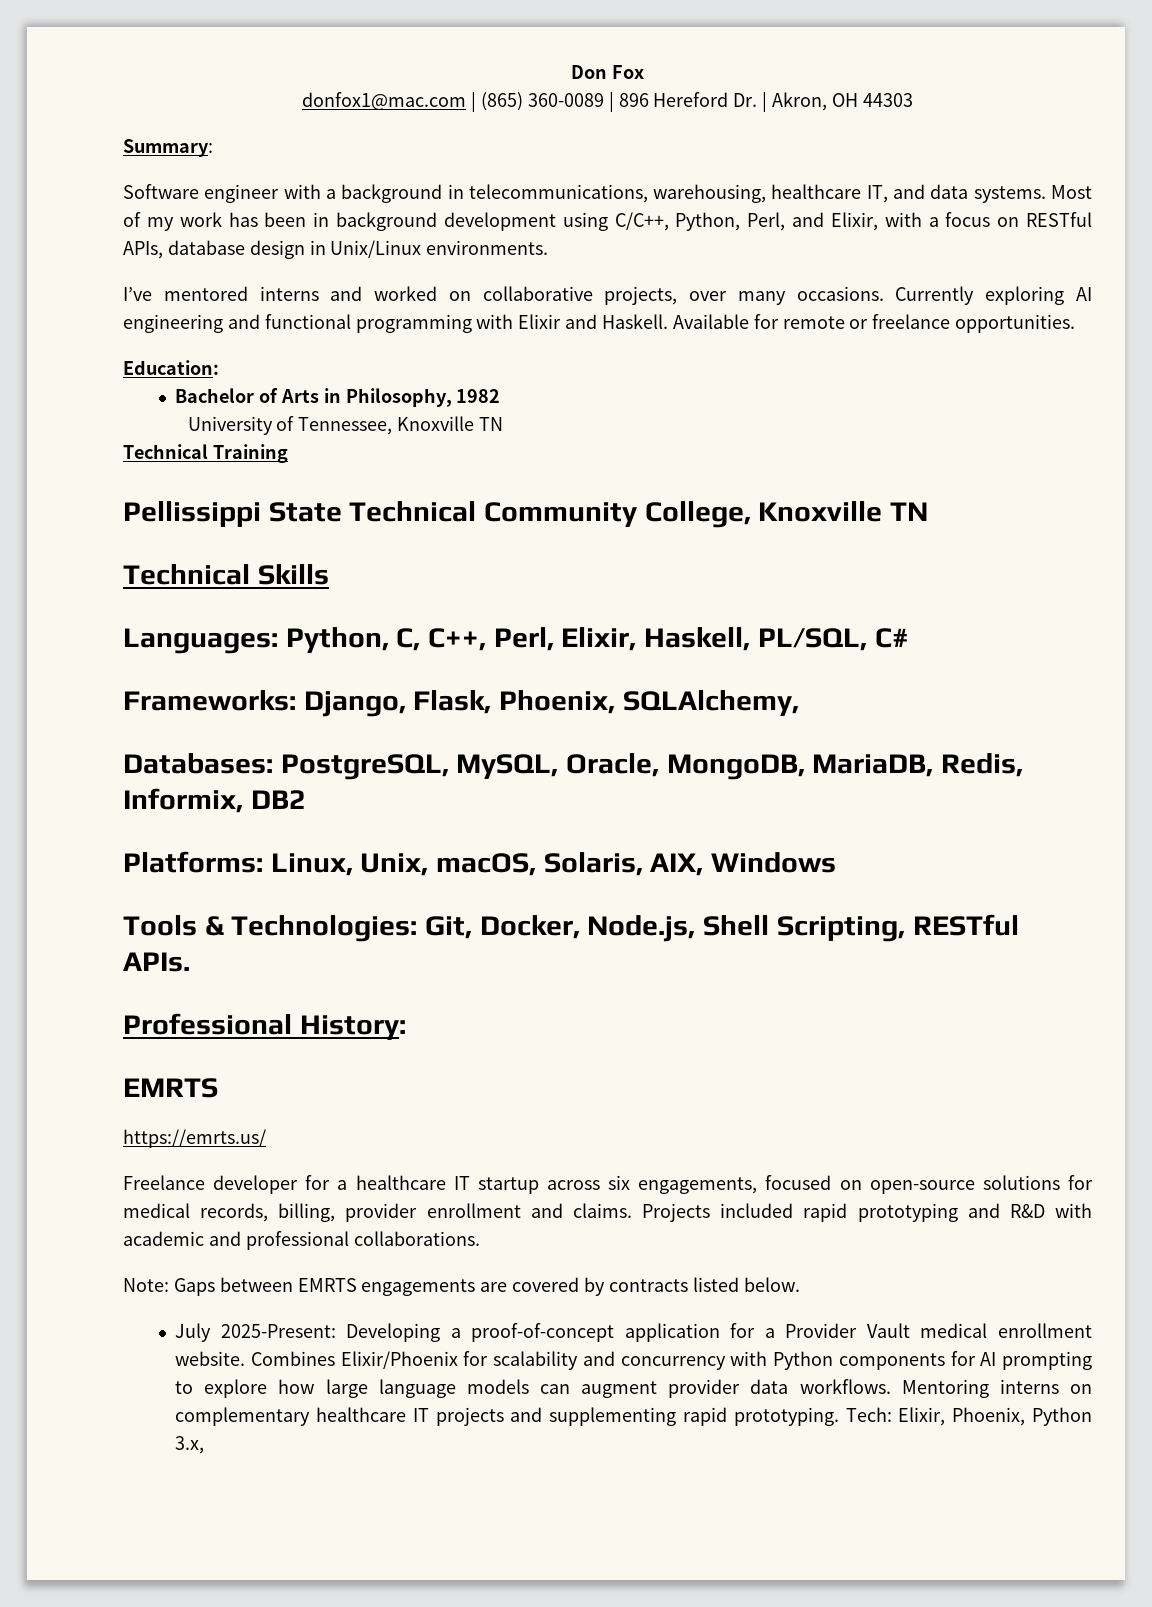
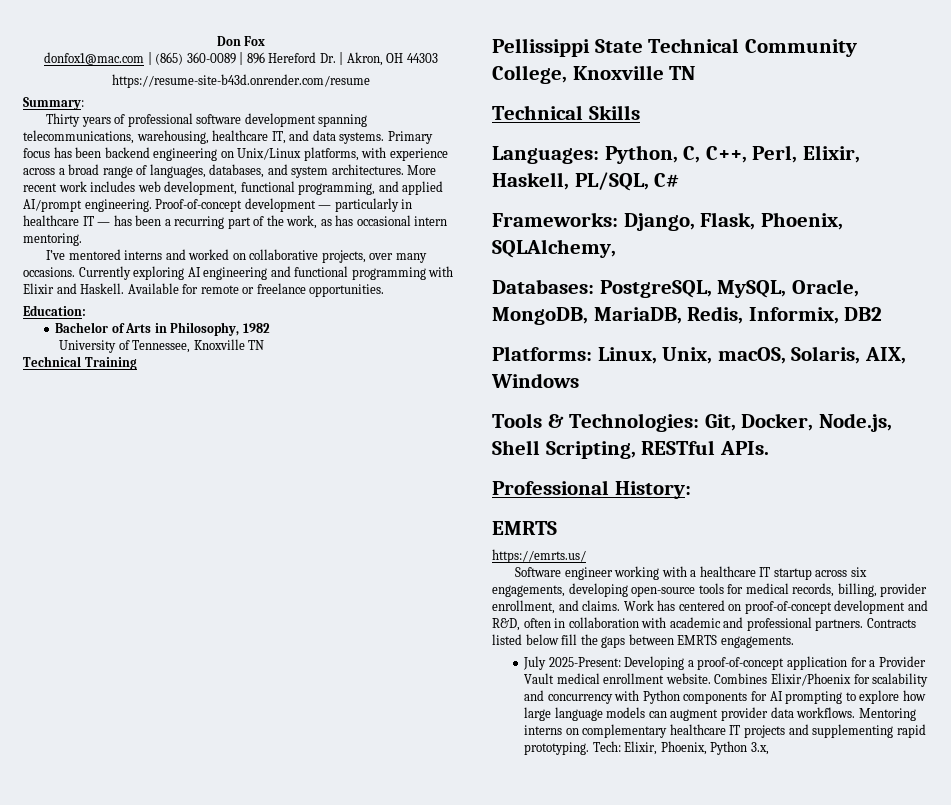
(913, 100) none -> [112,74,370,88] // https://resume-site-b43d.onrender.com/resume
[123,184,464,203] Software engineer with a background in -> [46,113,368,127] Thirty years of professional software development spanning
[1050,185,1092,199] [123,212,1093,231] [123,240,549,259] Most of my work has been in background development using C/C++, Python, Perl, and Elixir, with a focus on RESTful APIs, database design in Unix/Linux environments. -> [387,131,433,144] [23,147,448,161] [23,164,437,178] [23,181,444,195] [23,198,413,212] [23,215,448,229] [23,233,82,246] Primary focus has been backend engineering on Unix/Linux platforms, with experience across a broad range of languages, databases, and system architectures. More recent work includes web development, functional programming, and applied AI/prompt engineering. Proof-of-concept development — particularly in healthcare IT — has been a recurring part of the work, as has occasional intern mentoring.
[123,1175,331,1194] Freelance developer for -> [515,566,687,580] Software engineer working with
[765,1175,1060,1194] focused on open-source solutions -> [568,583,724,597] developing open-source tools
[426,1203,521,1218] enrollment -> [492,600,555,614] enrollment,
[642,1203,1092,1222] [123,1231,480,1250] [123,1277,800,1296] Projects included rapid prototyping and R&D with academic and professional collaborations. // Note: Gaps between EMRTS engagements are covered by contracts listed below. -> [623,600,928,614] [492,617,916,631] [492,634,794,648] Work has centered on proof-of-concept development and R&D, often in collaboration with academic and professional partners. Contracts listed below fill the gaps between EMRTS engagements.

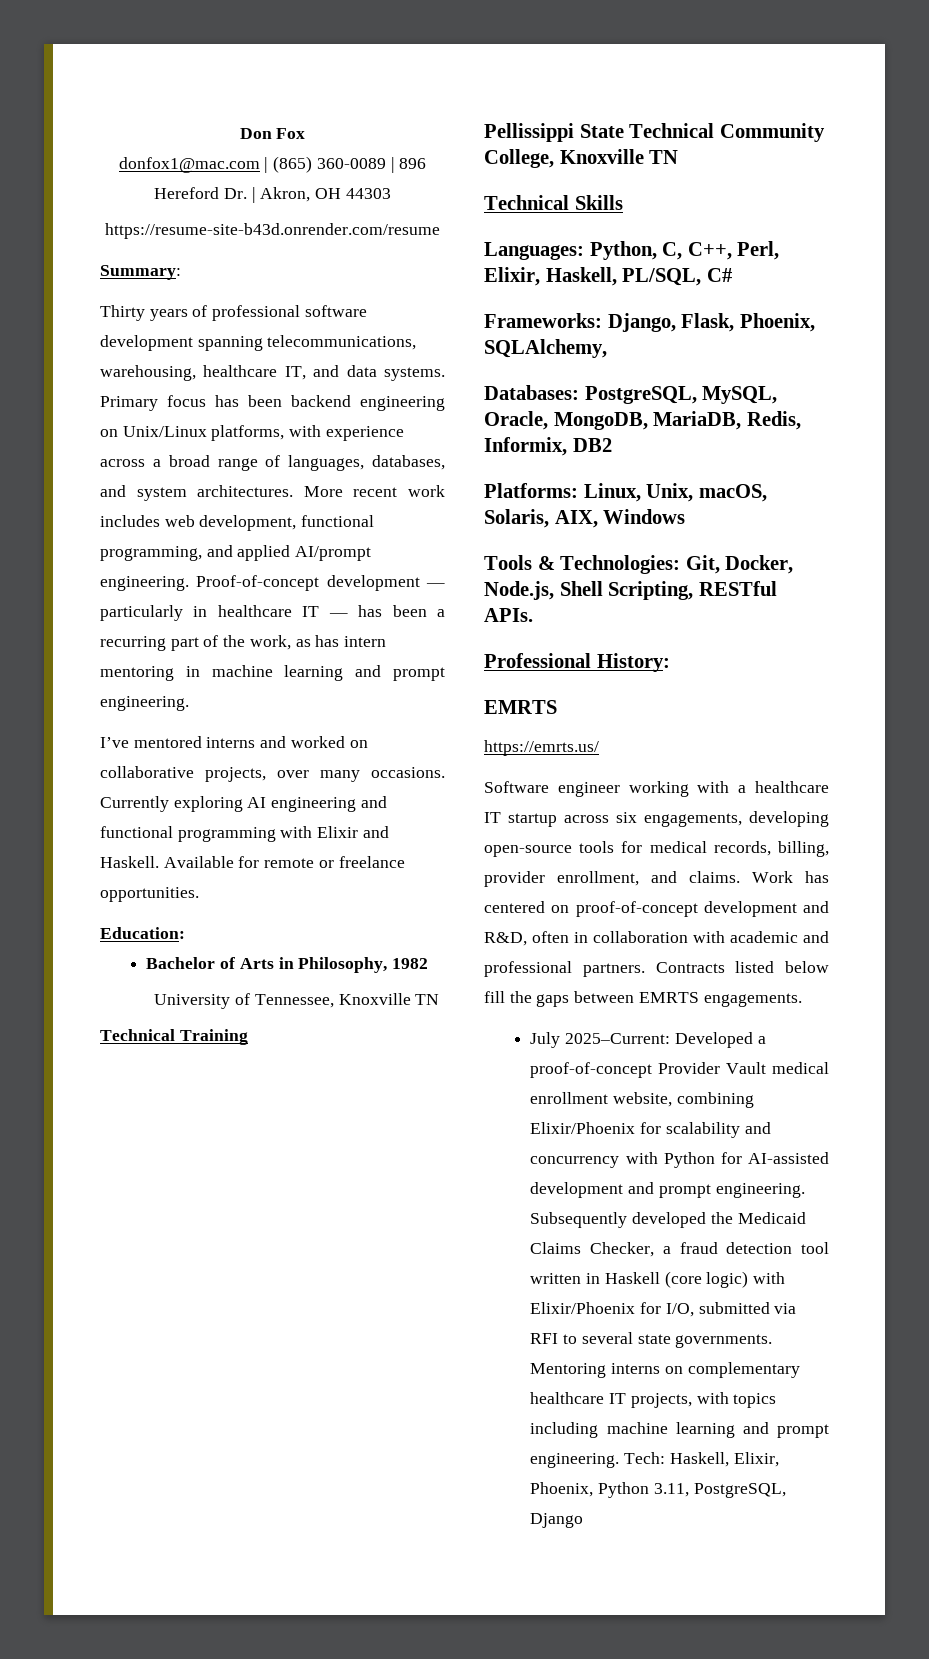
[356,215,448,226] [23,233,82,246] occasional intern mentoring. -> [344,636,387,647] [100,665,446,681] [100,696,189,711] intern mentoring in machine learning and prompt engineering.
[548,656,876,670] 2025-Present: Developing a proof-of-concept application for a -> [565,1032,766,1048] [530,1062,653,1078] 2025–Current: Developed a proof-of-concept
[665,673,768,684] website. Combines -> [613,1092,754,1108] website, combining
[683,690,926,704] [524,707,856,721] components for AI prompting to explore how large language models can augment provider data workflows. -> [720,1152,829,1164] [530,1182,805,1198] [530,1212,806,1228] [530,1242,829,1257] [530,1271,786,1288] [530,1302,797,1317] [530,1332,773,1348] for AI-assisted development and prompt engineering. Subsequently developed the Medicaid Claims Checker, a fraud detection tool written in Haskell (core logic) with Elixir/Phoenix for I/O, submitted via RFI to several state governments.
[743,724,926,738] [524,741,769,755] projects and supplementing rapid prototyping. Tech: Elixir, Phoenix, Python 3.x, -> [630,1392,777,1408] [530,1422,829,1438] [530,1452,779,1468] [530,1482,786,1498] [530,1513,584,1528] projects, with topics including machine learning and prompt engineering. Tech: Haskell, Elixir, Phoenix, Python 3.11, PostgreSQL, Django

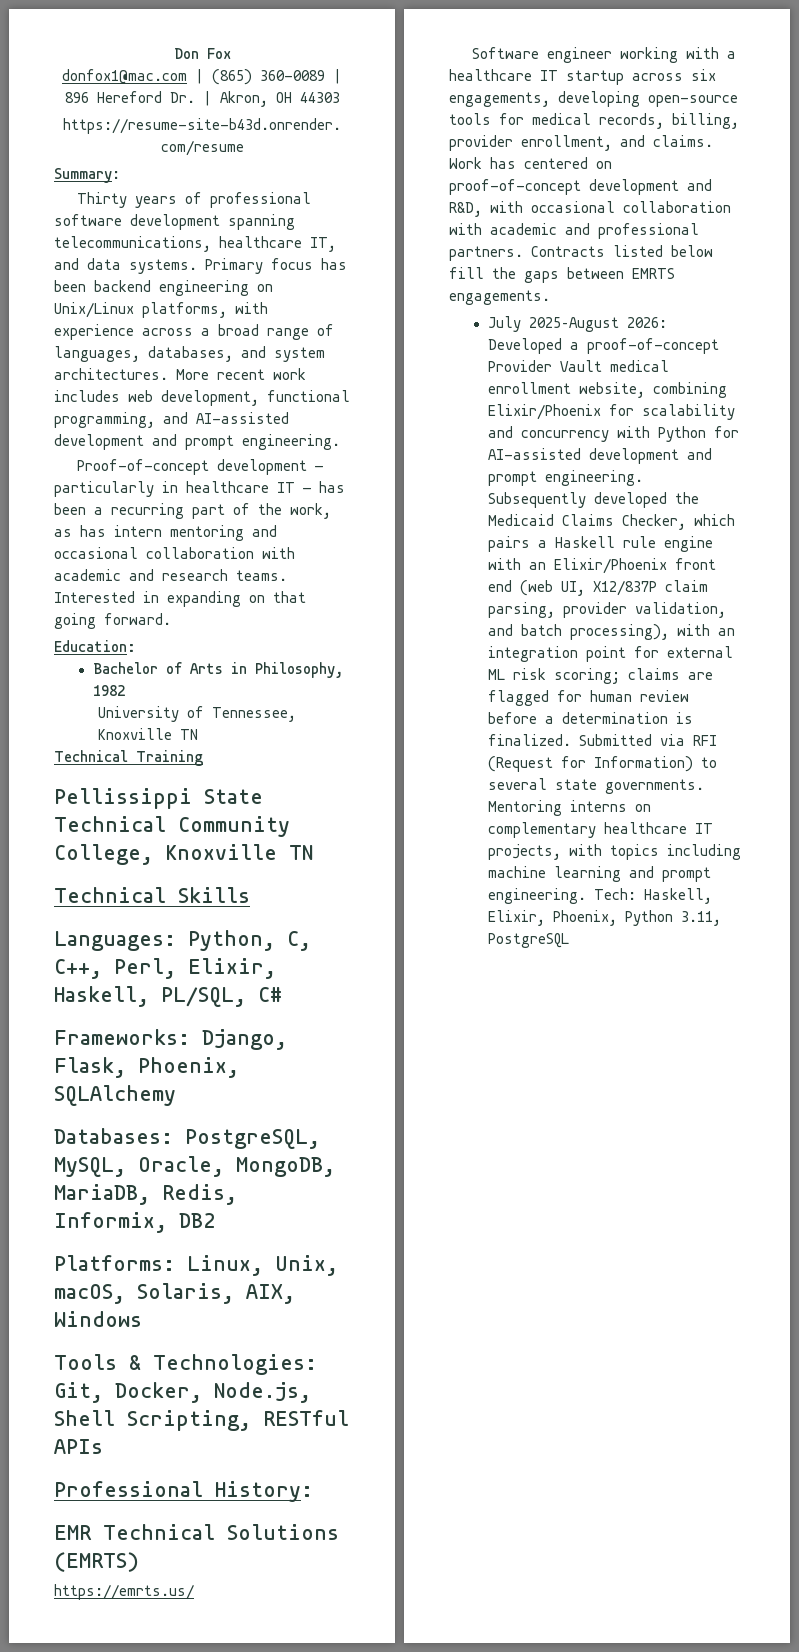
[100,365,196,381] warehousing, -> (211, 244) none
[237,545,372,561] [100,576,189,591] applied AI/prompt engineering. -> [196,412,289,424] [54,434,340,450] AI-assisted development and prompt engineering. //
[185,665,446,681] [100,696,189,711] [100,736,368,748] [100,766,445,782] [100,796,387,812] [100,826,389,842] [100,856,405,868] [100,887,199,902] in machine learning and prompt engineering. // I’ve mentored interns and worked on collaborative projects, over many occasions. Currently exploring AI engineering and functional programming with Elixir and Haskell. Available for remote or freelance opportunities. -> [252,525,277,537] [54,547,295,559] [54,569,287,581] [54,591,306,607] [54,613,171,629] and occasional collaboration with academic and research teams. Interested in expanding on that going forward.
[484,339,607,358] SQLAlchemy, -> [54,1085,176,1106] SQLAlchemy
[484,608,533,622] APIs. -> [54,1439,103,1454] APIs
[484,700,557,714] EMRTS -> [54,1524,339,1540] [54,1552,139,1572] EMR Technical Solutions (EMRTS)
[532,931,588,943] often in -> [490,201,615,213] with occasional
[565,1033,671,1044] 2025–Current: -> [528,317,667,332] 2025–August 2026:
[662,1242,829,1254] [530,1271,786,1288] [530,1302,797,1317] [530,1333,559,1344] a fraud detection tool written in Haskell (core logic) with Elixir/Phoenix for I/O, submitted via RFI -> [693,514,735,526] [487,536,713,552] [487,558,716,574] [487,580,708,596] [487,602,726,618] [487,624,735,640] [487,646,733,662] [487,668,713,684] [487,690,689,706] [487,712,693,724] [487,734,717,746] [487,756,693,772] which pairs a Haskell rule engine with an Elixir/Phoenix front end (web UI, X12/837P claim parsing, provider validation, and batch processing), with an integration point for external ML risk scoring; claims are flagged for human review before a determination is finalized. Submitted via RFI (Request for Information)
[693,1483,786,1498] [530,1513,584,1528] PostgreSQL, Django -> [487,933,569,948] PostgreSQL

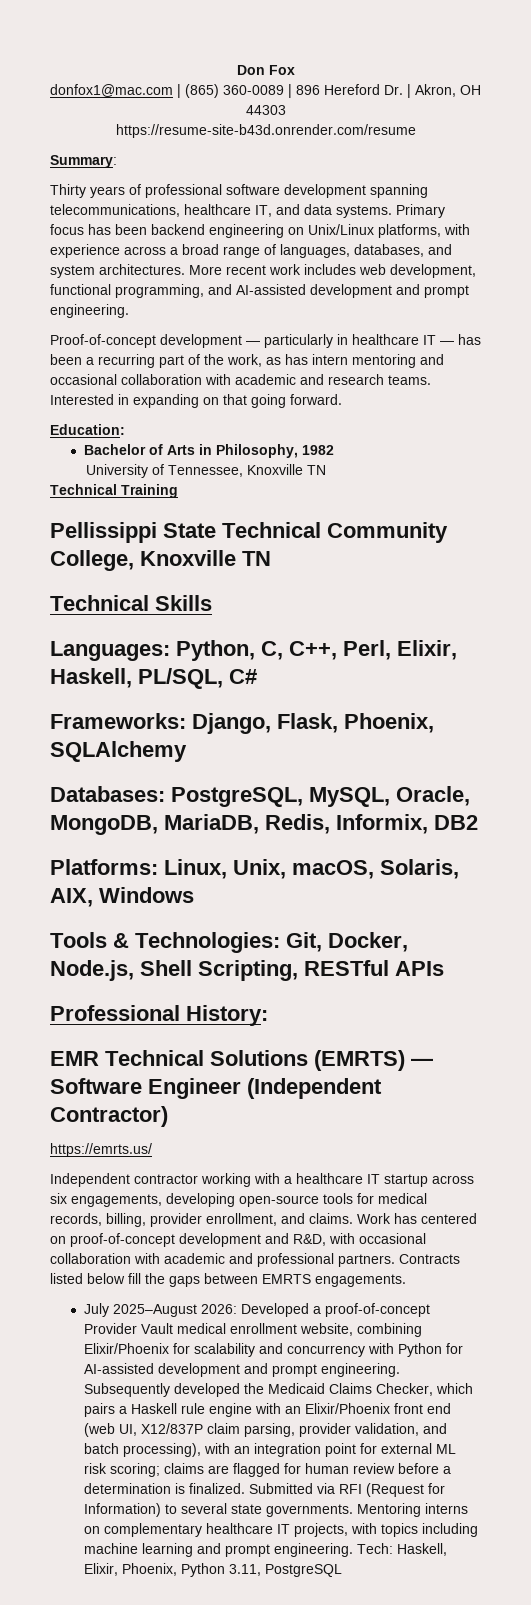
(139, 1562) none -> [411,1058,433,1066] [50,1078,382,1099] [50,1106,168,1127] — Software Engineer (Independent Contractor)
[471,47,612,63] Software engineer -> [50,1173,198,1187] Independent contractor

